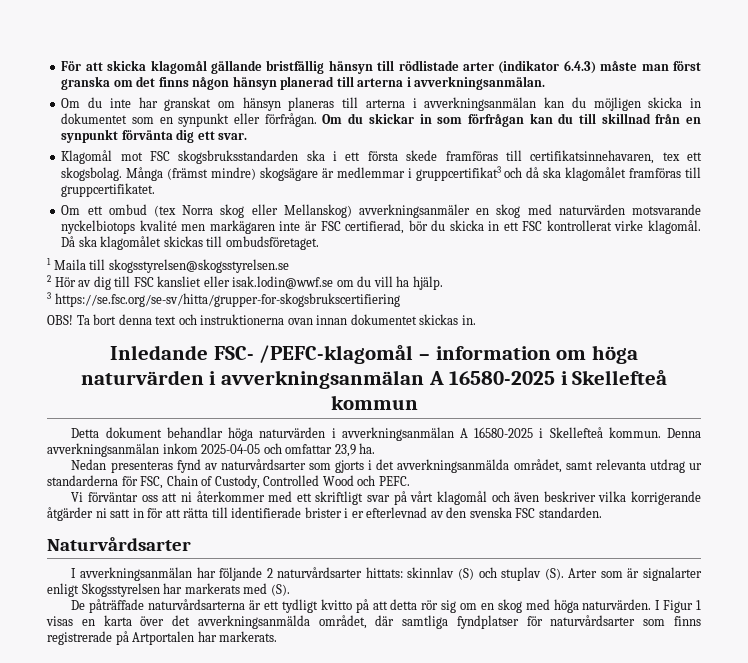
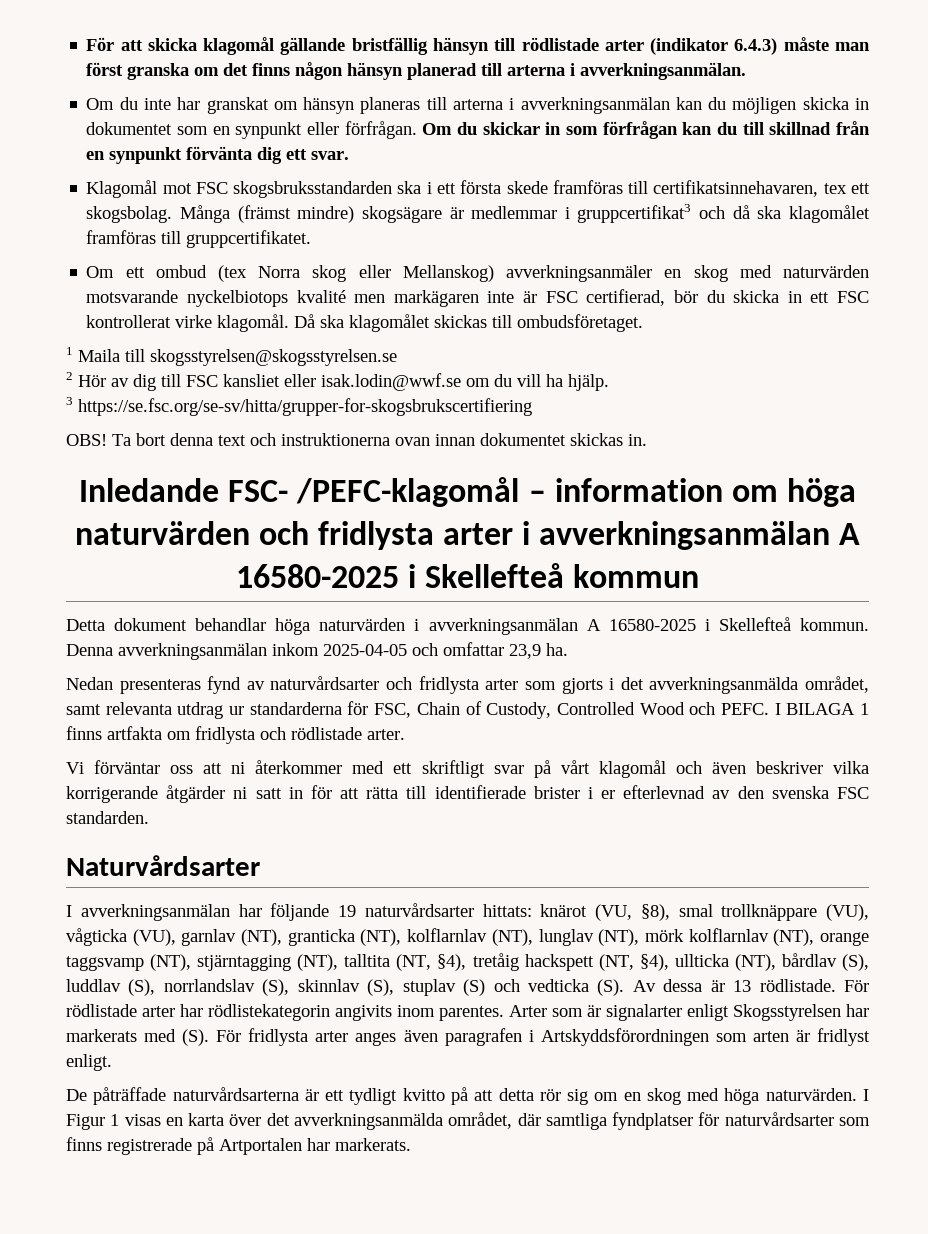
(204, 377) none -> [258,521,513,550] och fridlysta arter
(306, 464) none -> [386,676,519,694] och fridlysta arter
(410, 481) none -> [774,703,869,715] [66,726,405,744] I BILAGA 1 finns artfakta om fridlysta och rödlistade arter.
[266,568,273,578] 2 -> [338,905,356,917] 19
[407,567,564,581] skinnlav (S) och stuplav (S). -> [540,904,869,921] [66,928,870,946] [66,953,869,971] [66,979,869,996] [66,1004,504,1021] knärot (VU, §8), smal trollknäppare (VU), vågticka (VU), garnlav (NT), granticka (NT), kolflarnlav (NT), lunglav (NT), mörk kolflarnlav (NT), orange taggsvamp (NT), stjärntagging (NT), talltita (NT, §4), tretåig hackspett (NT, §4), ullticka (NT), bårdlav (S), luddlav (S), norrlandslav (S), skinnlav (S), stuplav (S) och vedticka (S). Av dessa är 13 rödlistade. För rödlistade arter har rödlistekategorin angivits inom parentes.
(290, 590) none -> [216,1028,870,1046] [66,1054,112,1071] För fridlysta arter anges även paragrafen i Artskyddsförordningen som arten är fridlyst enligt.

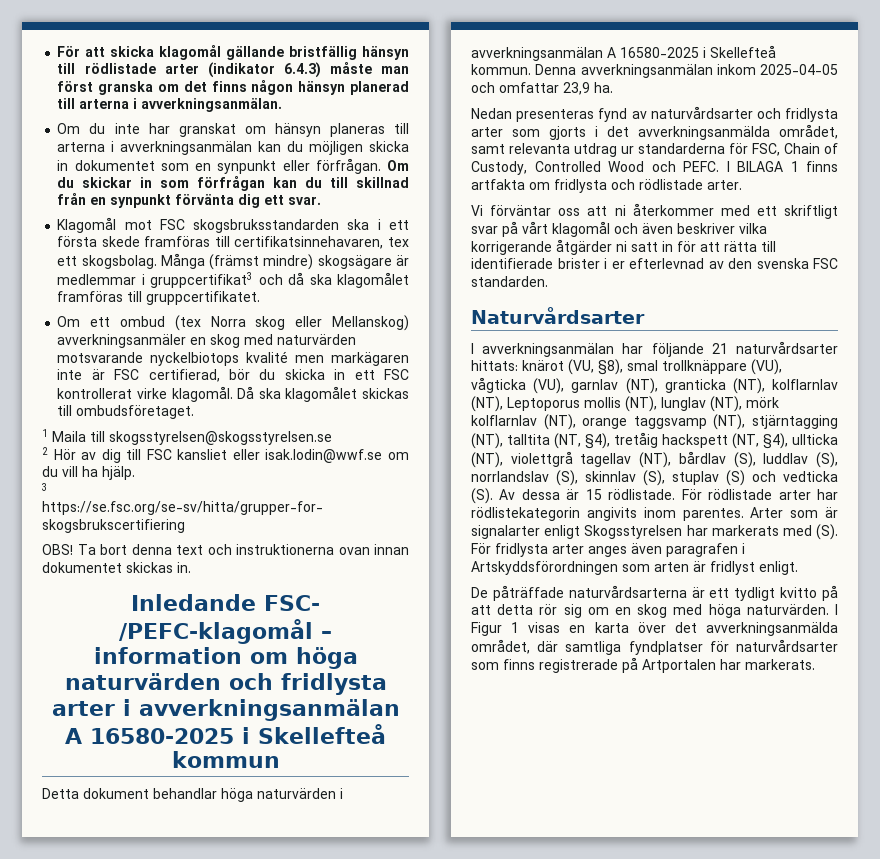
[338,905,356,917] 19 -> [711,343,728,354] 21
(533, 937) none -> [507,396,657,412] Leptoporus mollis (NT),
(776, 962) none -> [510,451,672,468] violettgrå tagellav (NT),
[733,980,752,992] 13 -> [585,489,602,500] 15

